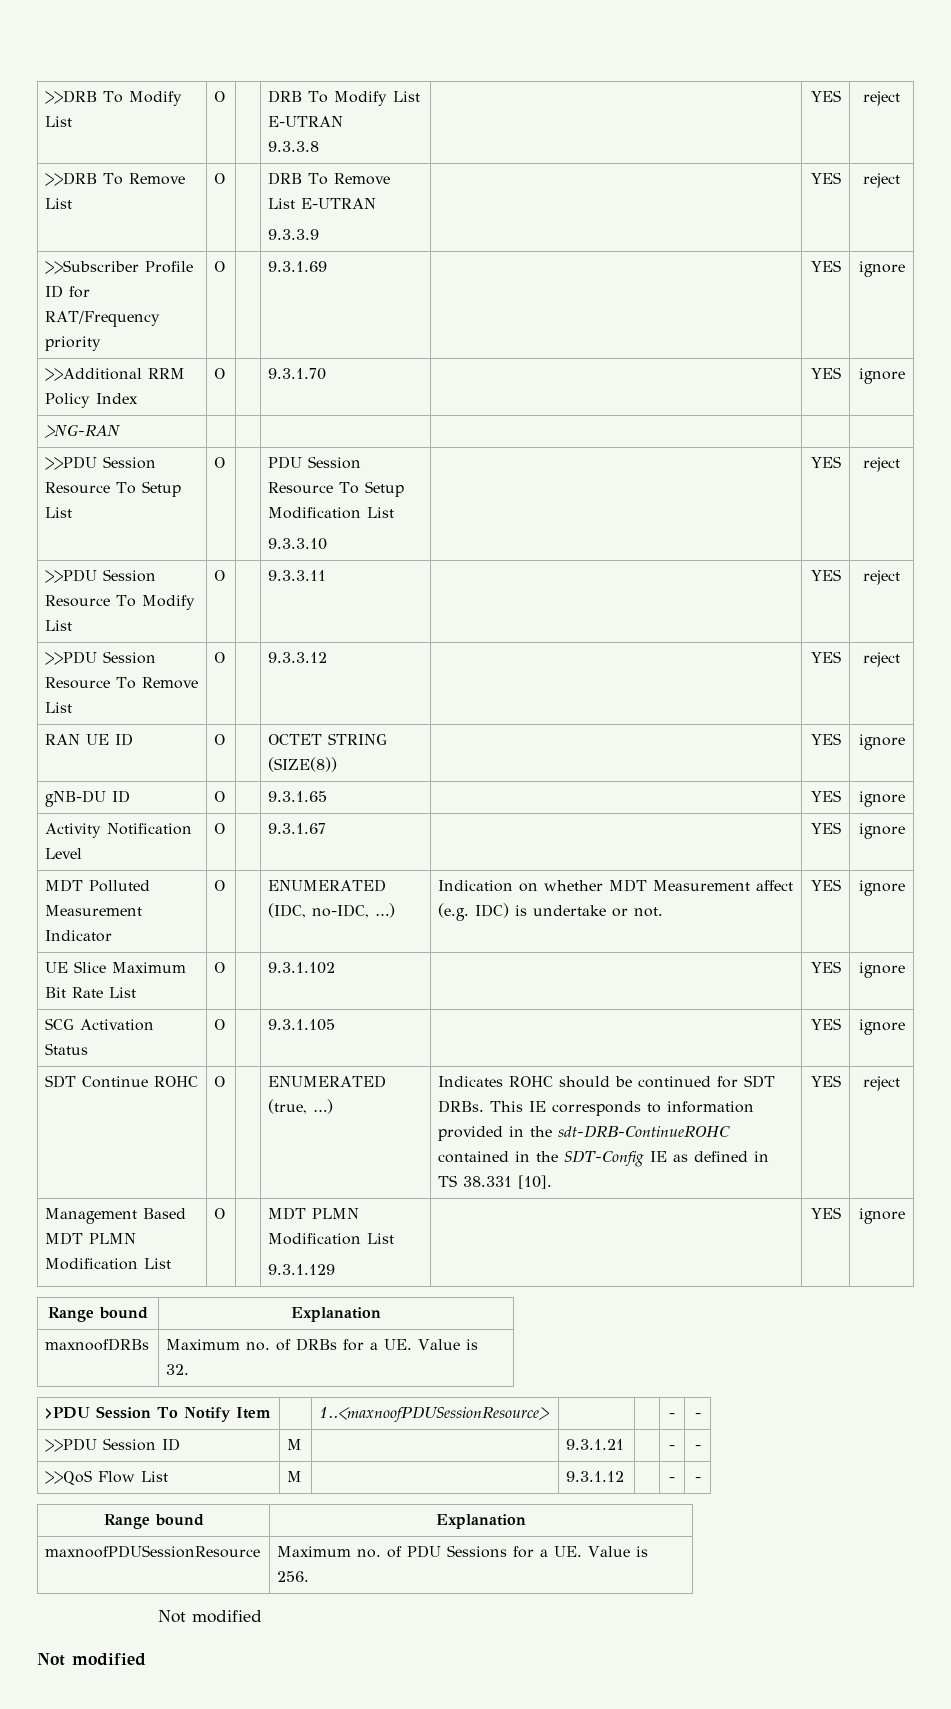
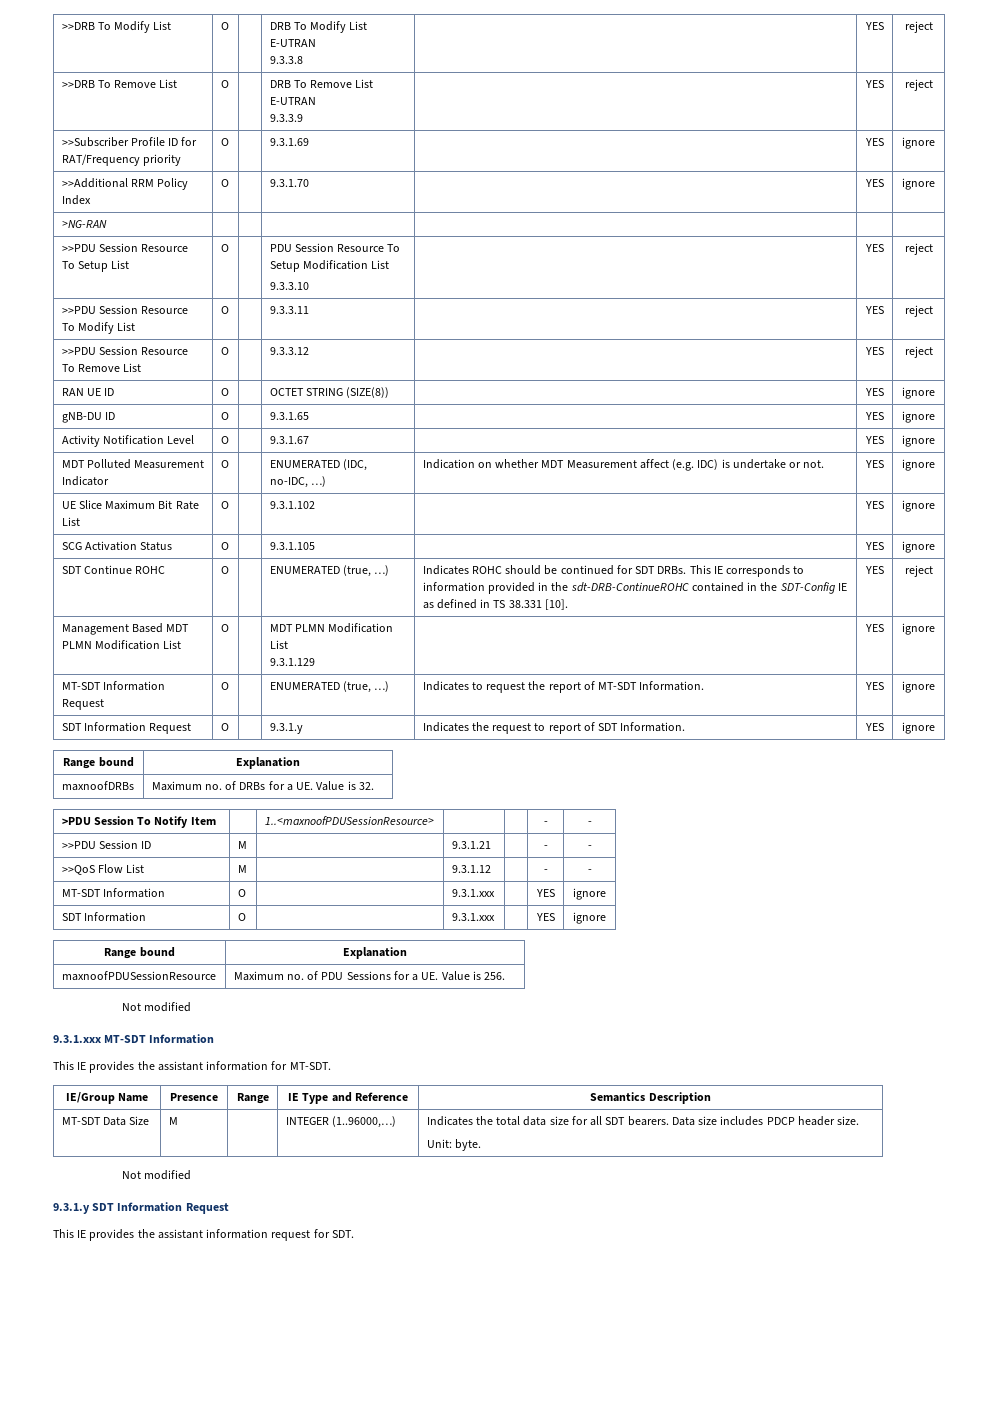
(905, 1216) none -> [61,681,165,691] [61,699,104,710] [220,682,229,690] [269,681,390,693] [422,681,705,693] [864,682,884,690] [902,681,935,693] [61,722,192,734] [220,723,229,731] [269,723,303,734] [422,722,686,734] [864,723,884,731] [902,722,935,734] // MT-SDT Information Request | O | | ENUMERATED (true, …) | Indicates to request the report of MT-SDT Information. | YES | ignore // SDT Information Request | O | | 9.3.1.y | Indicates the request to report of SDT Information. | YES | ignore
(701, 1479) none -> [61,888,165,898] [237,889,246,897] [451,889,495,897] [535,889,555,897] [573,888,606,900] [61,912,146,922] [237,913,246,921] [451,913,495,921] [535,913,555,921] [573,912,606,924] // MT-SDT Information | O | | 9.3.1.xxx | | YES | ignore // SDT Information | O | | 9.3.1.xxx | | YES | ignore
[37,1653,146,1666] Not modified -> [53,1034,215,1044] [53,1061,331,1073] [65,1092,149,1104] [170,1093,218,1101] [236,1093,269,1104] [288,1092,408,1104] [590,1092,711,1104] [61,1116,150,1126] [168,1117,178,1125] [285,1116,396,1128] [426,1116,860,1126] [426,1139,481,1151] [121,1170,191,1180] [53,1202,229,1214] [53,1229,354,1241] 9.3.1.xxx MT-SDT Information // This IE provides the assistant information for MT-SDT. // IE/Group Name | Presence | Range | IE Type and Reference | Semantics Description // MT-SDT Data Size | M | | INTEGER (1..96000,…) | Indicates the total data size for all SDT bearers. Data size includes PDCP header size. // Unit: byte. // Not modified // 9.3.1.y SDT Information Request // This IE provides the assistant information request for SDT.

